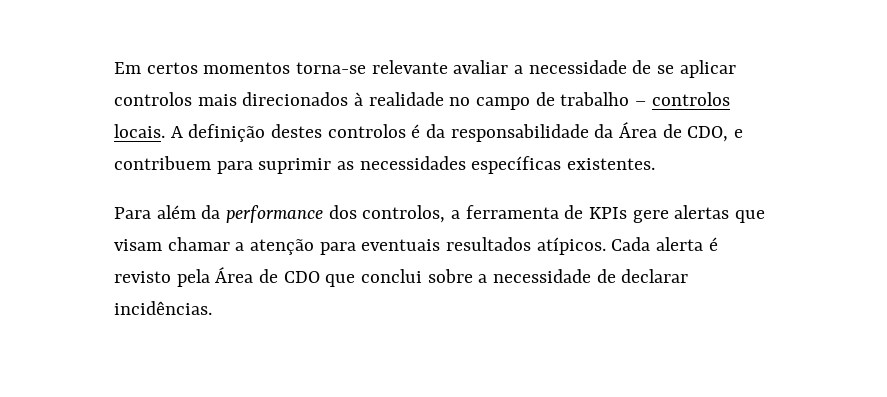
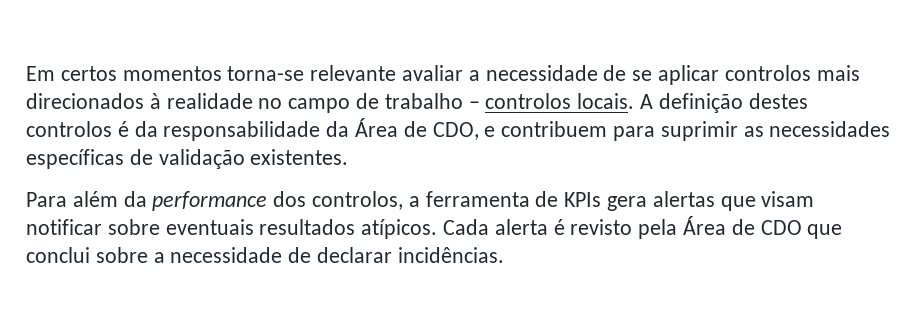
(562, 165) none -> [129,149,245,169] de validação
[632,210,669,223] gere -> [607,196,648,211] gera
[167,237,356,255] chamar a atenção para -> [26,219,160,235] notificar sobre

